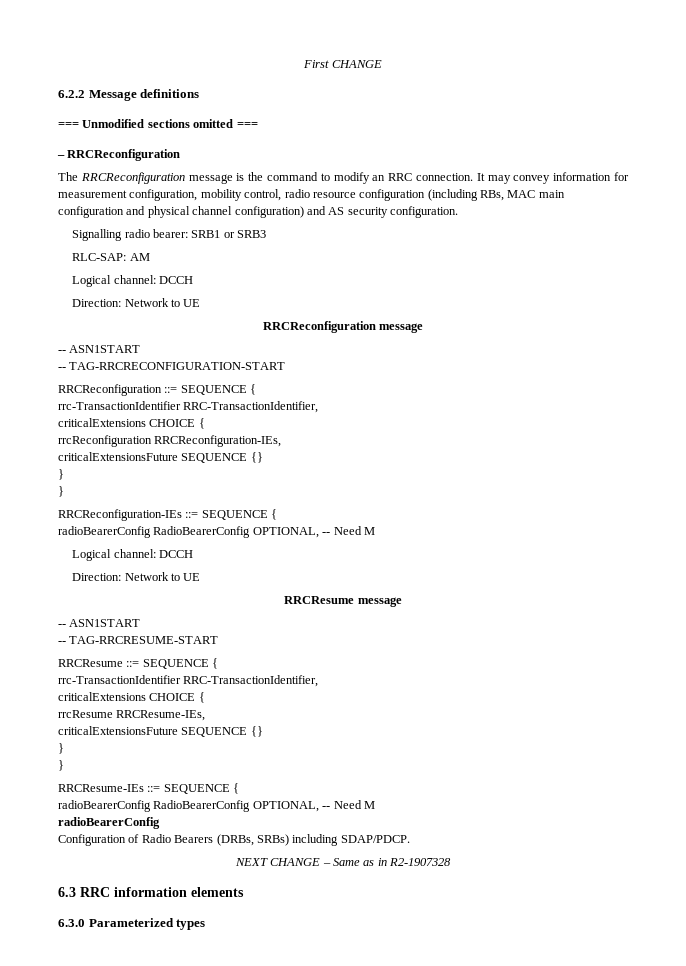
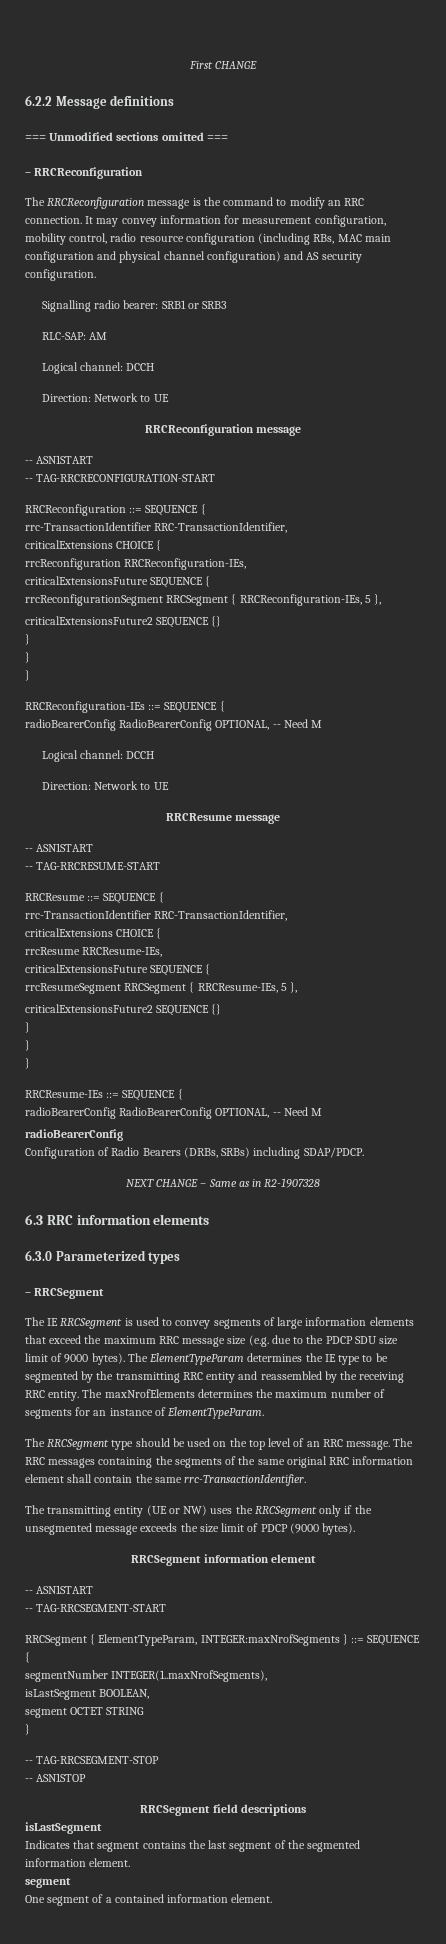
[250,452,263,463] [58,469,64,480] [58,486,64,497] {} // } // } -> [205,576,211,587] [25,594,382,606] [25,616,222,628] [25,634,30,645] [25,652,30,663] [25,670,30,681] { // rrcReconfigurationSegment RRCSegment { RRCReconfiguration-IEs, 5 }, // criticalExtensionsFuture2 SEQUENCE {} // } // } // }
[250,726,263,737] [58,743,64,754] [58,760,64,771] {} // } // } -> [205,964,211,975] [25,982,298,994] [25,1004,222,1016] [25,1022,30,1033] [25,1040,30,1051] [25,1058,30,1069] { // rrcResumeSegment RRCSegment { RRCResume-IEs, 5 }, // criticalExtensionsFuture2 SEQUENCE {} // } // } // }
(206, 924) none -> [25,1288,105,1299] [25,1317,414,1329] [25,1335,399,1347] [25,1353,388,1365] [25,1371,405,1383] [25,1389,385,1401] [25,1407,265,1419] [25,1438,414,1450] [25,1456,414,1468] [25,1474,307,1486] [25,1505,372,1517] [25,1523,356,1535] [131,1554,316,1566] [25,1585,94,1594] [25,1604,167,1612] [25,1634,421,1646] [25,1652,30,1663] [25,1670,268,1682] [25,1689,150,1700] [25,1707,145,1718] [25,1724,30,1735] [25,1756,160,1764] [25,1773,87,1782] [140,1804,306,1816] [25,1822,102,1834] [25,1840,361,1852] [25,1858,131,1867] [25,1878,71,1888] [25,1894,273,1906] // – RRCSegment // The IE RRCSegment is used to convey segments of large information elements that exceed the maximum RRC message size (e.g. due to the PDCP SDU size limit of 9000 bytes). The ElementTypeParam determines the IE type to be segmented by the transmitting RRC entity and reassembled by the receiving RRC entity. The maxNrofElements determines the maximum number of segments for an instance of ElementTypeParam. // The RRCSegment type should be used on the top level of an RRC message. The RRC messages containing the segments of the same original RRC information element shall contain the same rrc-TransactionIdentifier. // The transmitting entity (UE or NW) uses the RRCSegment only if the unsegmented message exceeds the size limit of PDCP (9000 bytes). // RRCSegment information element // -- ASN1START // -- TAG-RRCSEGMENT-START // RRCSegment { ElementTypeParam, INTEGER:maxNrofSegments } ::= SEQUENCE { // segmentNumber INTEGER(1..maxNrofSegments), // isLastSegment BOOLEAN, // segment OCTET STRING // } // -- TAG-RRCSEGMENT-STOP // -- ASN1STOP // RRCSegment field descriptions // isLastSegment // Indicates that segment contains the last segment of the segmented information element. // segment // One segment of a contained information element.

